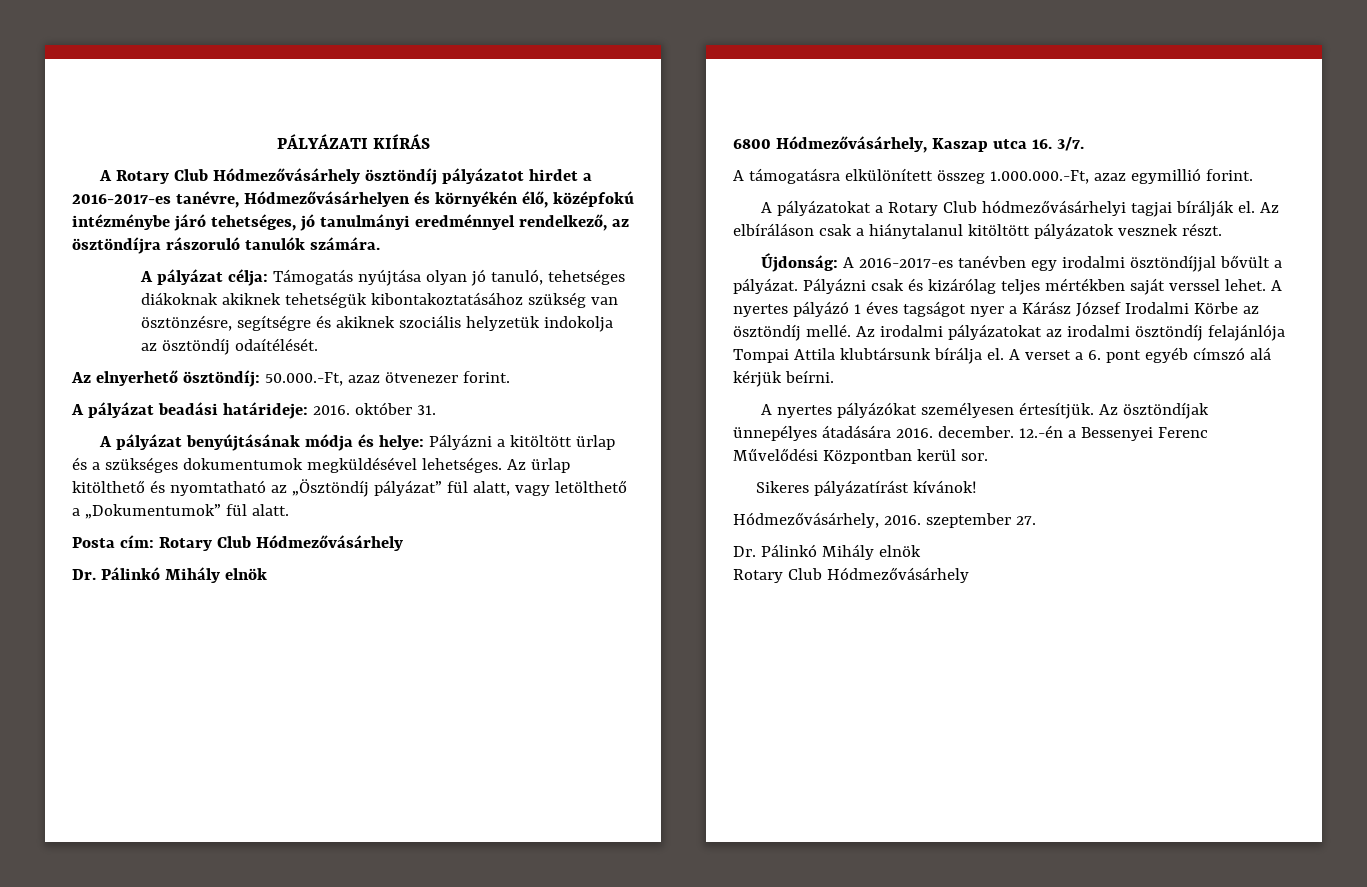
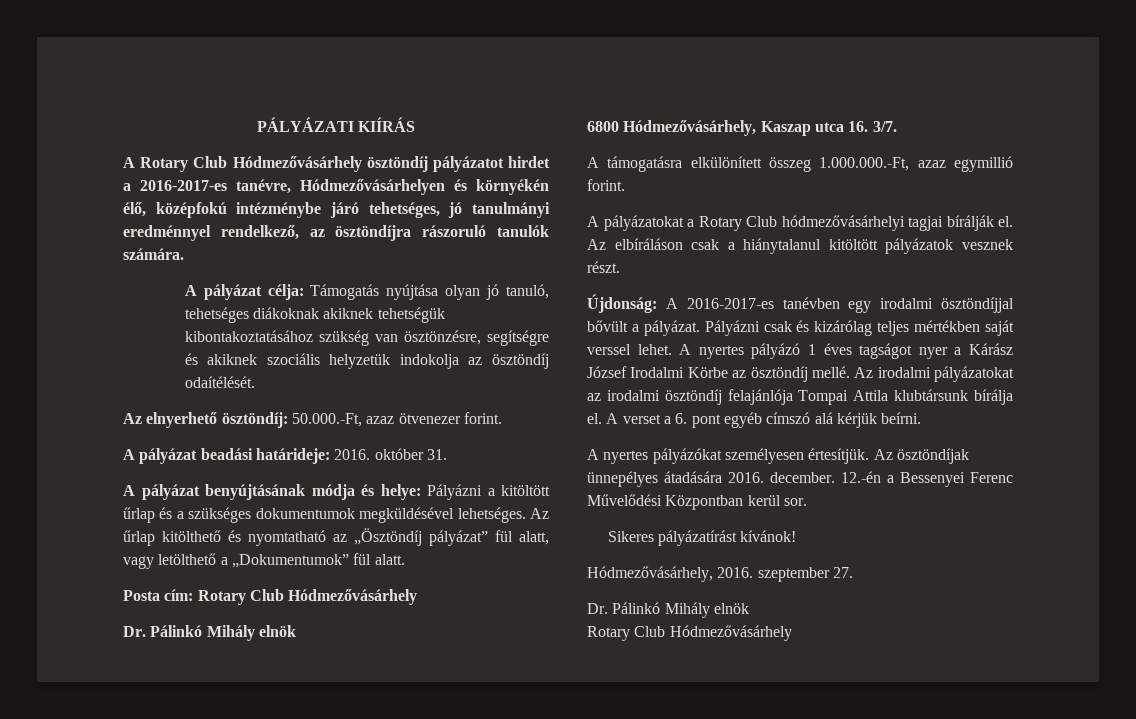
[575,435,615,450] ürlap -> [123,507,155,523] űrlap
[530,458,570,473] ürlap -> [123,530,155,546] űrlap

